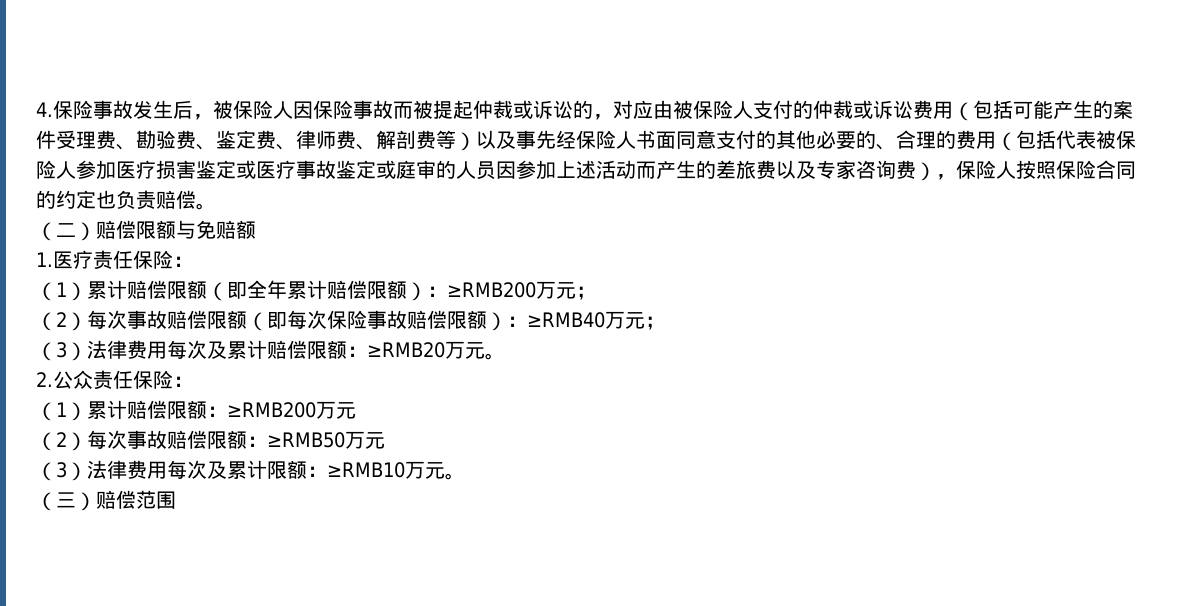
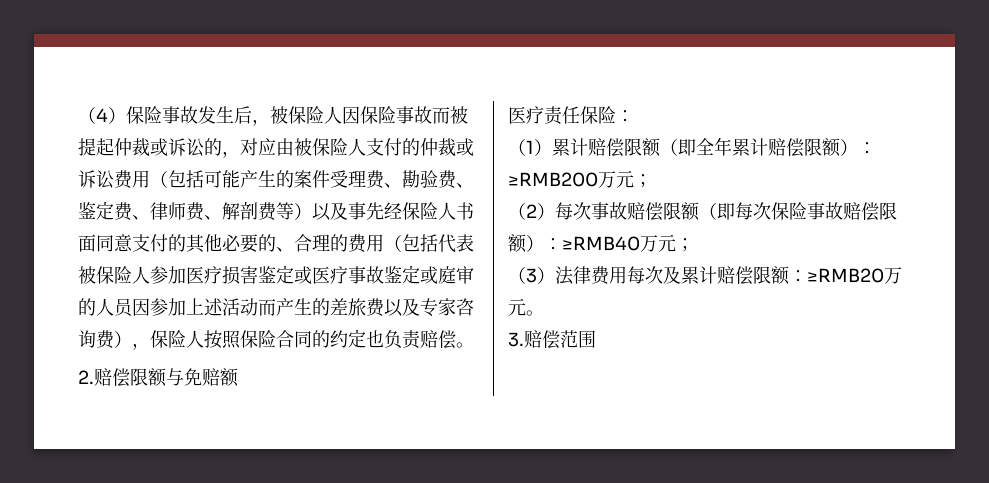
[36,102,53,117] 4. -> [78,107,126,124] （4）
[36,222,96,241] （二） -> [78,370,94,384] 2.
[36,252,53,267] 1. -> (239, 377) none
[36,370,193,390] [36,400,356,421] [36,430,385,451] [36,460,465,481] [36,492,96,511] 2.公众责任保险： // （1）累计赔偿限额：≥RMB200万元 // （2）每次事故赔偿限额：≥RMB50万元 // （3）法律费用每次及累计限额：≥RMB10万元。 // （三） -> [508,332,524,347] 3.

